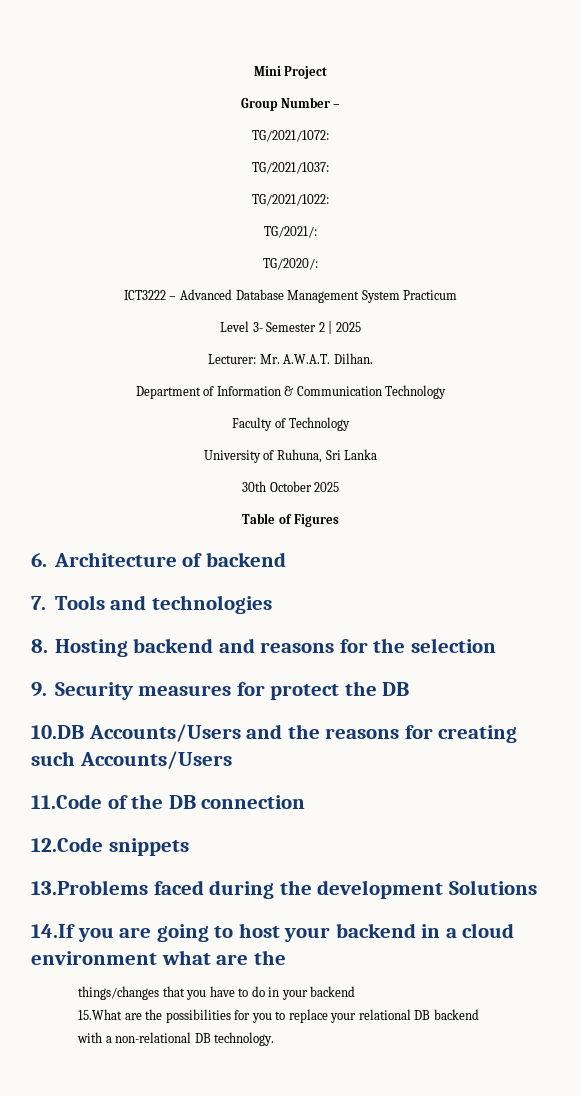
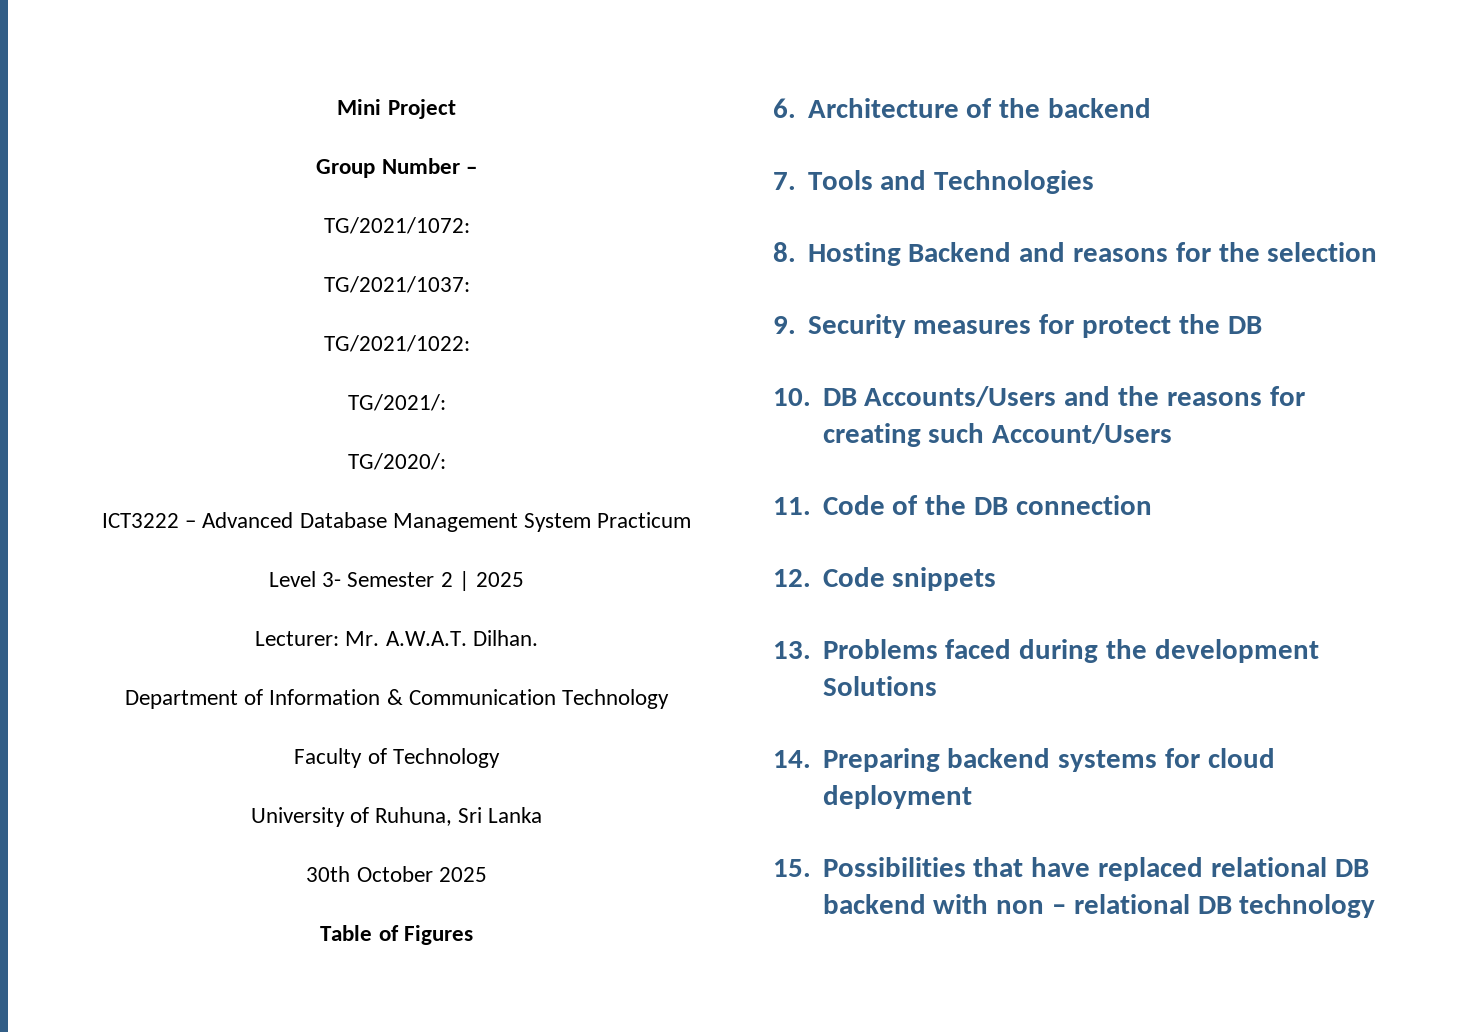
(203, 560) none -> [999,98,1041,118] the
[151,595,272,614] technologies -> [934,170,1095,194] Technologies
[133,638,214,653] backend -> [908,242,1012,262] Backend
[31,725,84,739] 10.DB -> [773,388,857,406] 10. DB
[79,751,232,769] [31,794,102,809] Accounts/Users // 11.Code -> [992,423,1173,444] [773,495,885,515] Account/Users // 11. Code
[31,837,103,852] 12.Code -> [773,567,885,587] 12. Code
[31,880,148,895] 13.Problems -> [773,639,938,659] 13. Problems
[31,923,515,942] [31,950,286,965] [78,986,356,1000] [78,1009,479,1023] [77,1032,275,1046] 14.If you are going to host your backend in a cloud environment what are the // things/changes that you have to do in your backend // 15.What are the possibilities for you to replace your relational DB backend // with a non-relational DB technology. -> [773,748,1275,772] [822,785,972,809] [773,857,1369,881] [822,894,1376,918] 14. Preparing backend systems for cloud deployment // 15. Possibilities that have replaced relational DB backend with non – relational DB technology

